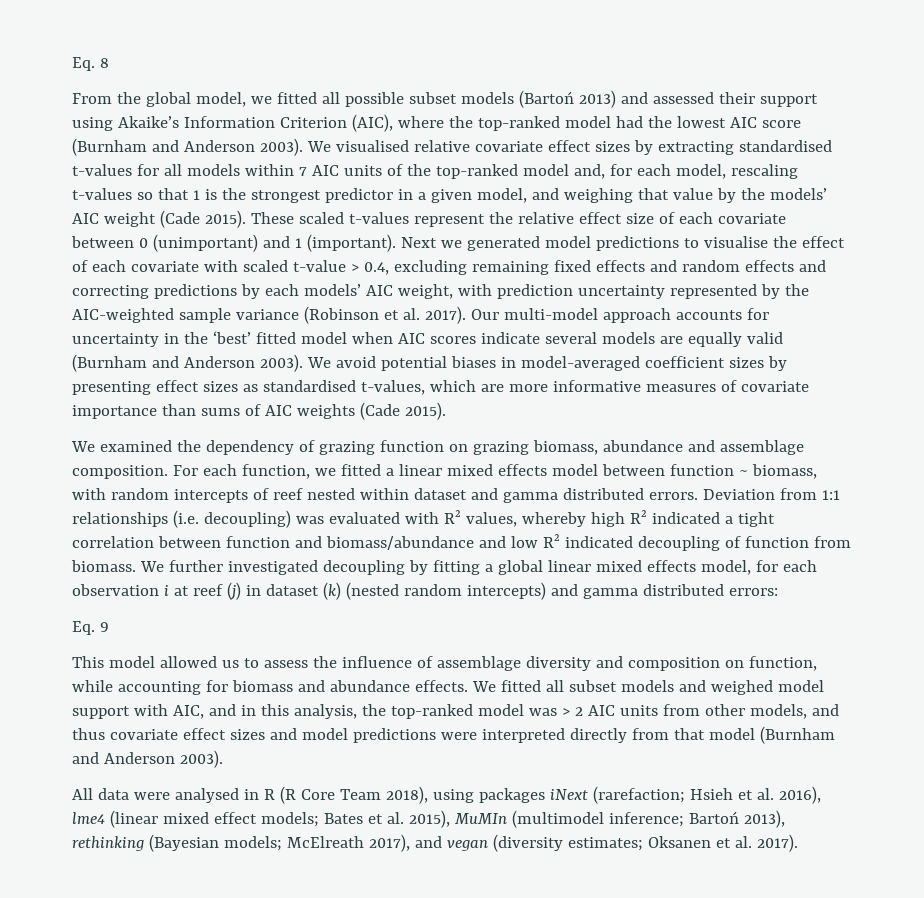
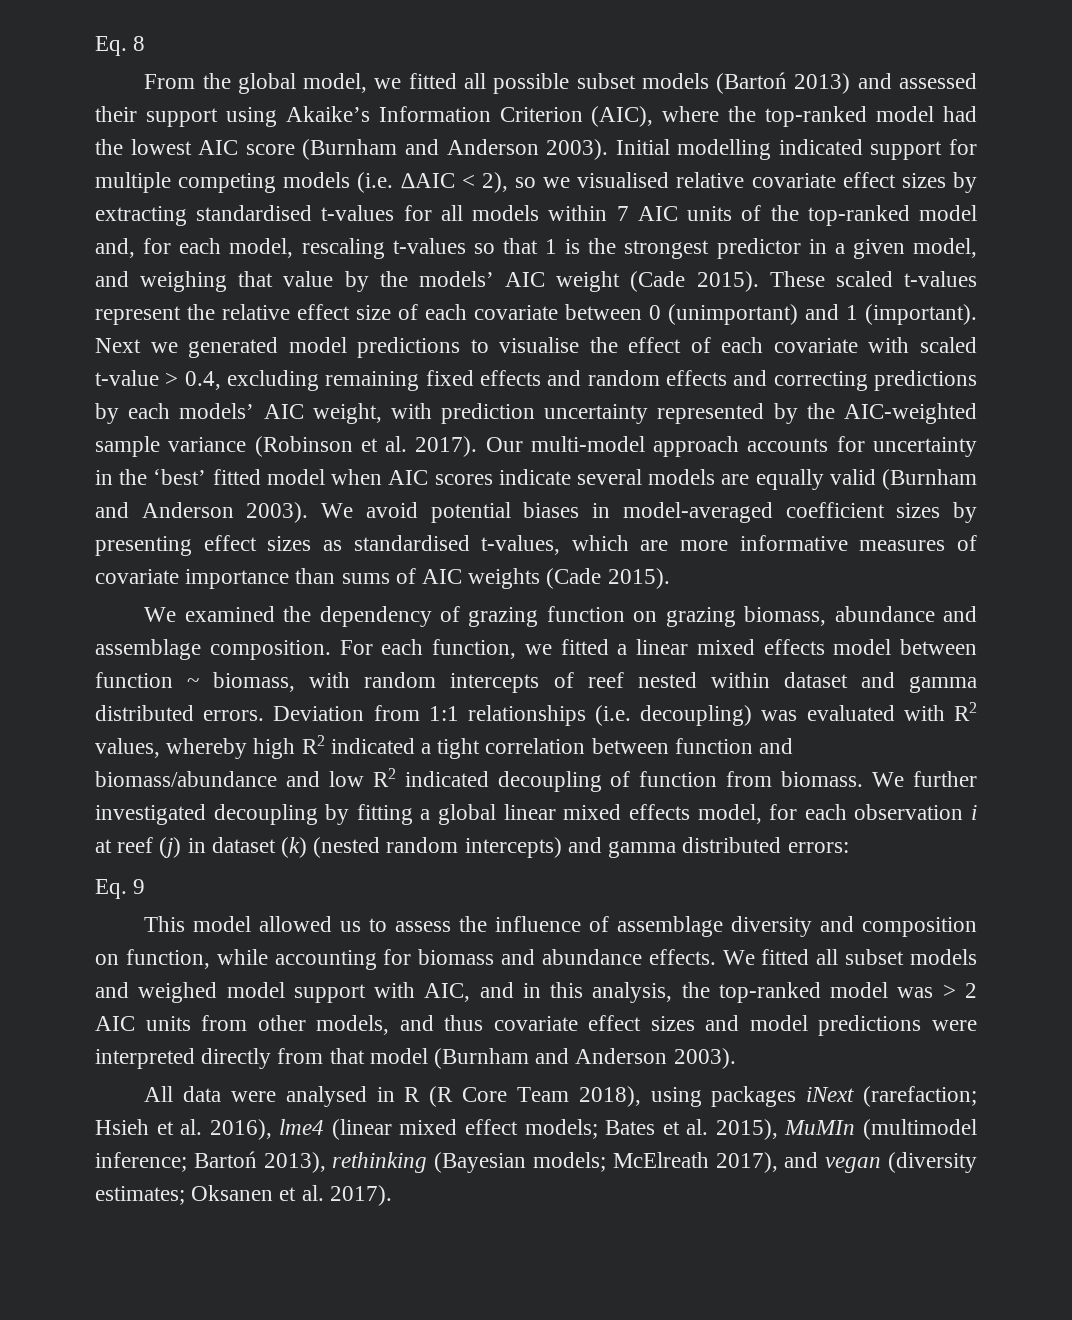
[306,141,331,152] We -> [615,139,978,160] [95,172,571,193] Initial modelling indicated support for multiple competing models (i.e. ∆AIC < 2), so we

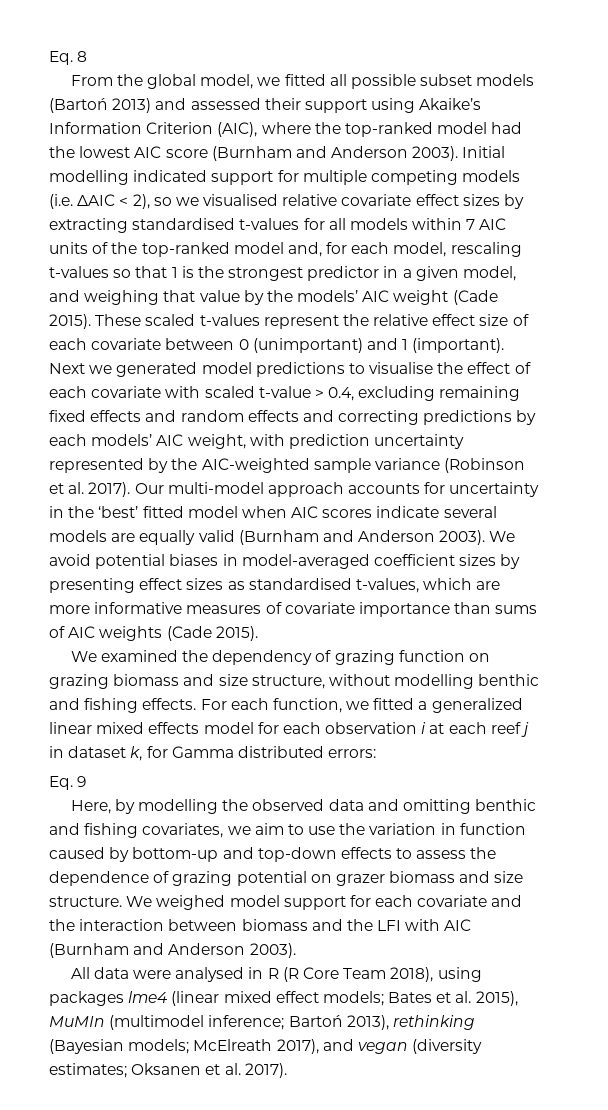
[744,606,978,626] [95,639,331,660] biomass, abundance and assemblage composition. -> [113,674,540,689] [49,698,197,713] biomass and size structure, without modelling benthic and fishing effects.
(628, 649) none -> [431,698,523,713] generalized
[900,639,977,655] [95,672,978,693] [95,702,977,726] [95,735,794,759] [95,768,977,792] [95,804,762,825] between function ~ biomass, with random intercepts of reef nested within dataset and gamma distributed errors. Deviation from 1:1 relationships (i.e. decoupling) was evaluated with R2 values, whereby high R2 indicated a tight correlation between function and biomass/abundance and low R2 indicated decoupling of function from biomass. We further investigated decoupling by fitting a global linear mixed effects model, -> (254, 728) none
[117,837,849,858] [95,879,146,899] [144,916,977,937] [95,949,977,970] [95,982,977,1003] [95,1015,978,1036] [95,1048,428,1069] reef (j) in dataset (k) (nested random intercepts) and gamma distributed errors: // Eq. 9 // This model allowed us to assess the influence of assemblage diversity and composition on function, while accounting for biomass and abundance effects. We fitted all subset models and weighed model support with AIC, and in this analysis, the top-ranked model was > 2 AIC units from other models, and thus covariate effect sizes and model predictions were interpreted directly from that model -> [448,722,530,737] [49,746,377,761] [49,776,87,790] [70,799,537,814] [49,823,526,838] [49,847,497,862] [49,871,524,886] [49,895,523,910] [49,919,472,931] each reef j in dataset k, for Gamma distributed errors: // Eq. 9 // Here, by modelling the observed data and omitting benthic and fishing covariates, we aim to use the variation in function caused by bottom-up and top-down effects to assess the dependence of grazing potential on grazer biomass and size structure. We weighed model support for each covariate and the interaction between biomass and the LFI with AIC
[806,1086,978,1107] [95,1119,272,1140] iNext (rarefaction; Hsieh et al. 2016), -> (124, 998) none

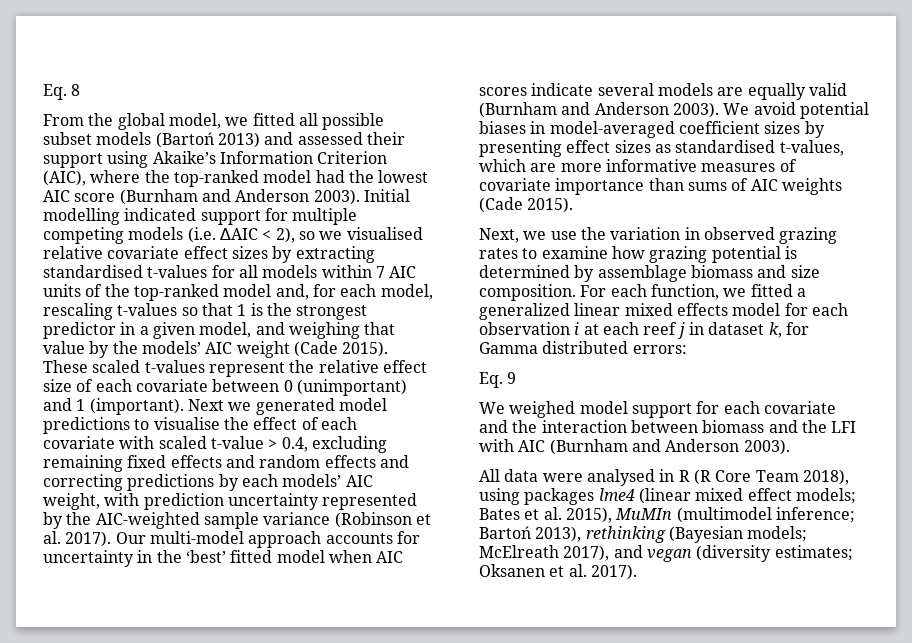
[70,650,490,665] [49,674,540,689] [49,698,197,713] We examined the dependency of grazing function on grazing biomass and size structure, without modelling benthic and fishing effects. -> [479,227,838,244] [479,246,797,263] [479,265,820,282] [479,284,576,301] Next, we use the variation in observed grazing rates to examine how grazing potential is determined by assemblage biomass and size composition.
[70,799,537,814] [49,823,526,838] [49,847,497,862] [49,871,524,886] [49,896,122,907] Here, by modelling the observed data and omitting benthic and fishing covariates, we aim to use the variation in function caused by bottom-up and top-down effects to assess the dependence of grazing potential on grazer biomass and size structure. -> (517, 378) none

